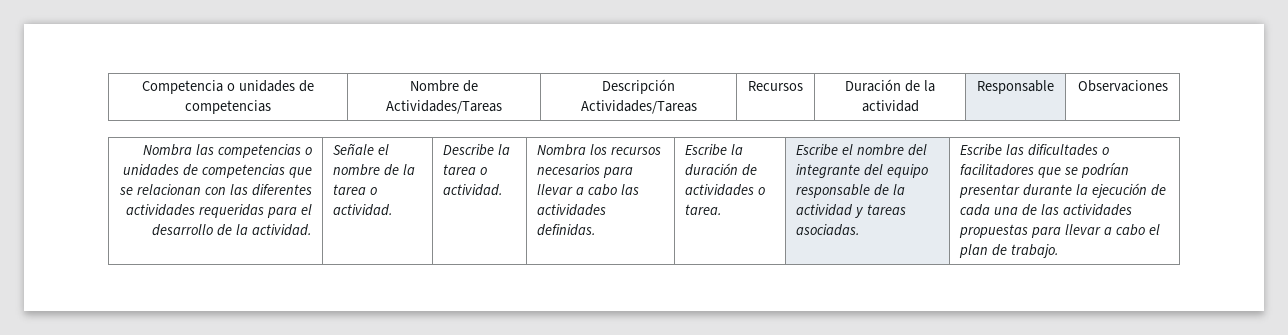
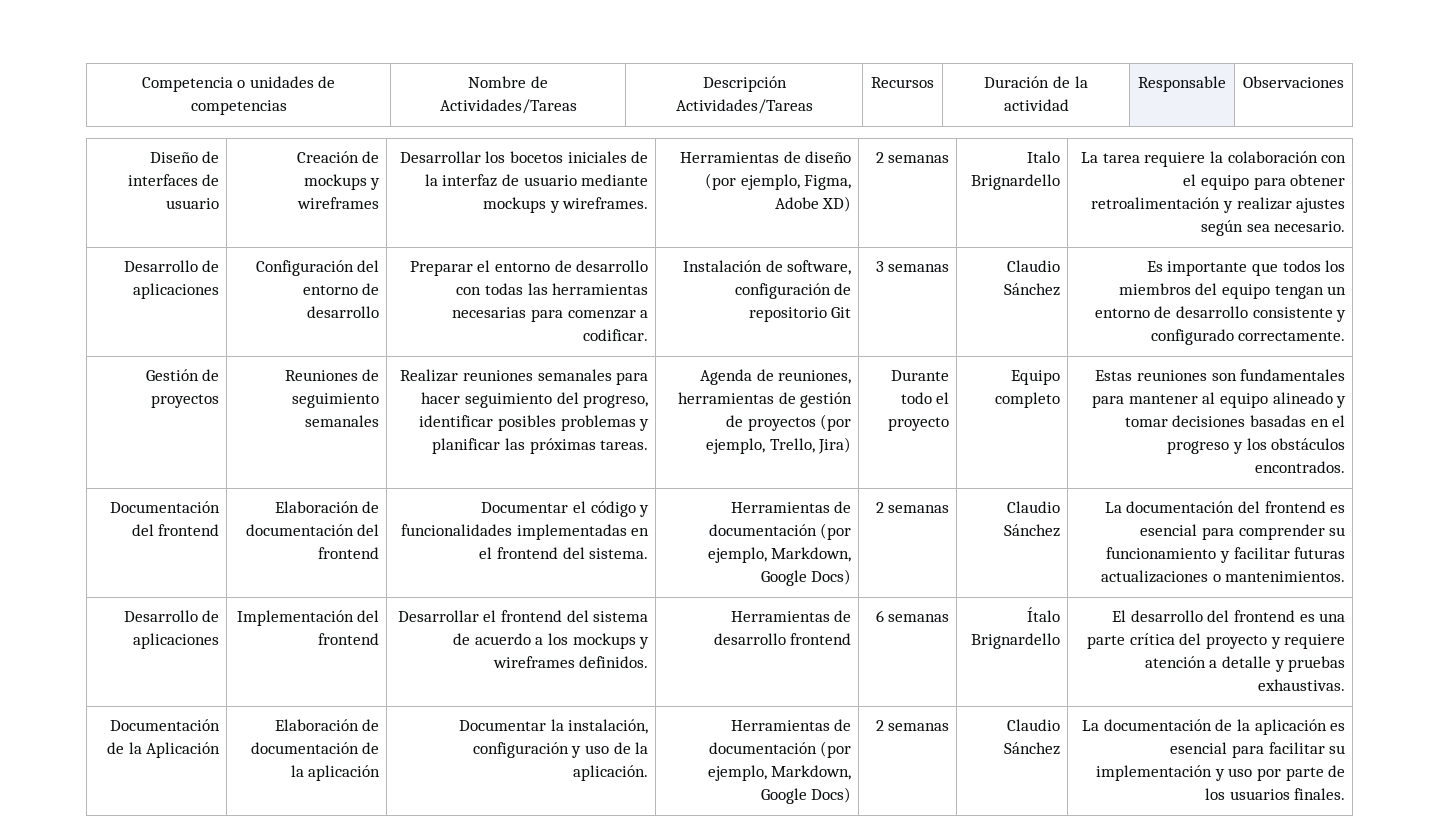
[143,144,312,158] [123,164,312,178] [119,184,312,196] [126,204,312,218] [152,224,312,236] [333,143,389,155] [333,164,415,176] [333,184,377,195] [333,204,394,216] [443,144,510,156] [443,164,487,175] [443,184,504,196] [537,144,661,156] [537,164,633,178] [537,184,639,196] [537,204,607,216] [537,224,597,236] [685,144,743,156] [685,163,757,176] [685,184,765,196] [685,204,723,215] [796,144,927,156] [796,164,928,178] [796,184,905,198] [796,204,906,218] [796,224,861,236] [960,144,1109,156] [960,163,1129,178] [959,183,1166,198] [960,204,1132,216] [959,224,1160,238] [959,244,1059,258] Nombra las competencias o unidades de competencias que se relacionan con las diferentes actividades requeridas para el desarrollo de la actividad. | Señale el nombre de la tarea o actividad. | Describe la tarea o actividad. | Nombra los recursos necesarios para llevar a cabo las actividades definidas. | Escribe la duración de actividades o tarea. | Escribe el nombre del integrante del equipo responsable de la actividad y tareas asociadas. | Escribe las dificultades o facilitadores que se podrían presentar durante la ejecución de cada una de las actividades propuestas para llevar a cabo el plan de trabajo. -> [149,151,220,163] [127,174,220,186] [166,198,220,209] [296,151,380,163] [303,174,381,190] [297,197,380,209] [399,151,649,163] [424,174,649,187] [482,197,649,213] [679,151,852,163] [704,173,852,190] [774,196,852,212] [875,152,950,163] [1027,151,1061,163] [971,174,1061,190] [1081,151,1347,167] [1183,174,1346,190] [1091,197,1346,213] [1200,220,1346,236] [123,260,220,272] [133,283,220,299] [255,260,380,276] [302,283,380,295] [307,306,380,318] [409,260,649,276] [456,283,649,295] [452,307,649,322] [583,329,649,341] [682,260,852,275] [734,283,852,299] [748,307,852,322] [875,261,950,272] [1007,260,1061,272] [1004,283,1061,296] [1146,260,1346,276] [1118,283,1347,299] [1094,306,1347,322] [1150,329,1346,345] [145,369,220,381] [151,394,220,408] [284,369,380,381] [292,393,380,408] [305,415,380,427] [400,369,649,385] [421,392,649,408] [419,415,650,431] [432,438,649,454] [699,369,852,385] [677,392,853,408] [725,414,852,431] [705,437,852,454] [891,370,950,381] [900,392,950,404] [888,417,950,431] [1011,370,1061,385] [995,392,1061,408] [1095,369,1346,381] [1092,392,1347,408] [1124,415,1346,427] [1167,438,1346,454] [1255,461,1346,473] [110,501,221,513] [131,524,220,536] [274,501,380,513] [245,524,380,536] [318,547,380,559] [481,501,650,517] [400,524,650,540] [479,547,649,559] [730,501,852,513] [708,523,852,540] [707,547,852,563] [760,569,852,586] [875,502,950,513] [1007,501,1061,513] [1004,524,1061,537] [1104,501,1346,513] [1140,524,1346,540] [1106,547,1346,563] [1100,570,1346,583] [123,610,220,622] [133,633,220,649] [236,610,380,626] [318,633,380,645] [397,610,649,622] [453,633,650,649] [492,656,649,668] [730,610,852,622] [713,633,852,645] [875,610,950,622] [1027,607,1061,622] [971,633,1061,649] [1112,610,1346,622] [1087,633,1346,649] [1144,656,1346,672] [1258,679,1346,691] [110,719,221,731] [106,742,221,758] [274,719,380,731] [250,742,380,754] [290,765,381,781] [458,719,649,734] [472,742,649,758] [573,765,649,781] [730,719,852,731] [708,741,852,758] [707,765,852,781] [760,787,852,804] [875,720,950,731] [1007,719,1061,731] [1004,742,1061,755] [1082,719,1346,735] [1170,742,1346,758] [1096,765,1346,781] [1204,788,1346,800] Diseño de interfaces de usuario | Creación de mockups y wireframes | Desarrollar los bocetos iniciales de la interfaz de usuario mediante mockups y wireframes. | Herramientas de diseño (por ejemplo, Figma, Adobe XD) | 2 semanas | Italo Brignardello | La tarea requiere la colaboración con el equipo para obtener retroalimentación y realizar ajustes según sea necesario. // Desarrollo de aplicaciones | Configuración del entorno de desarrollo | Preparar el entorno de desarrollo con todas las herramientas necesarias para comenzar a codificar. | Instalación de software, configuración de repositorio Git | 3 semanas | Claudio Sánchez | Es importante que todos los miembros del equipo tengan un entorno de desarrollo consistente y configurado correctamente. // Gestión de proyectos | Reuniones de seguimiento semanales | Realizar reuniones semanales para hacer seguimiento del progreso, identificar posibles problemas y planificar las próximas tareas. | Agenda de reuniones, herramientas de gestión de proyectos (por ejemplo, Trello, Jira) | Durante todo el proyecto | Equipo completo | Estas reuniones son fundamentales para mantener al equipo alineado y tomar decisiones basadas en el progreso y los obstáculos encontrados. // Documentación del frontend | Elaboración de documentación del frontend | Documentar el código y funcionalidades implementadas en el frontend del sistema. | Herramientas de documentación (por ejemplo, Markdown, Google Docs) | 2 semanas | Claudio Sánchez | La documentación del frontend es esencial para comprender su funcionamiento y facilitar futuras actualizaciones o mantenimientos. // Desarrollo de aplicaciones | Implementación del frontend | Desarrollar el frontend del sistema de acuerdo a los mockups y wireframes definidos. | Herramientas de desarrollo frontend | 6 semanas | Ítalo Brignardello | El desarrollo del frontend es una parte crítica del proyecto y requiere atención a detalle y pruebas exhaustivas. // Documentación de la Aplicación | Elaboración de documentación de la aplicación | Documentar la instalación, configuración y uso de la aplicación. | Herramientas de documentación (por ejemplo, Markdown, Google Docs) | 2 semanas | Claudio Sánchez | La documentación de la aplicación es esencial para facilitar su implementación y uso por parte de los usuarios finales.

